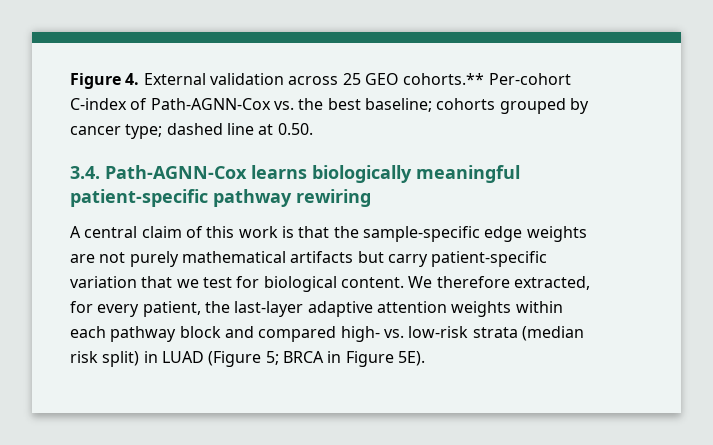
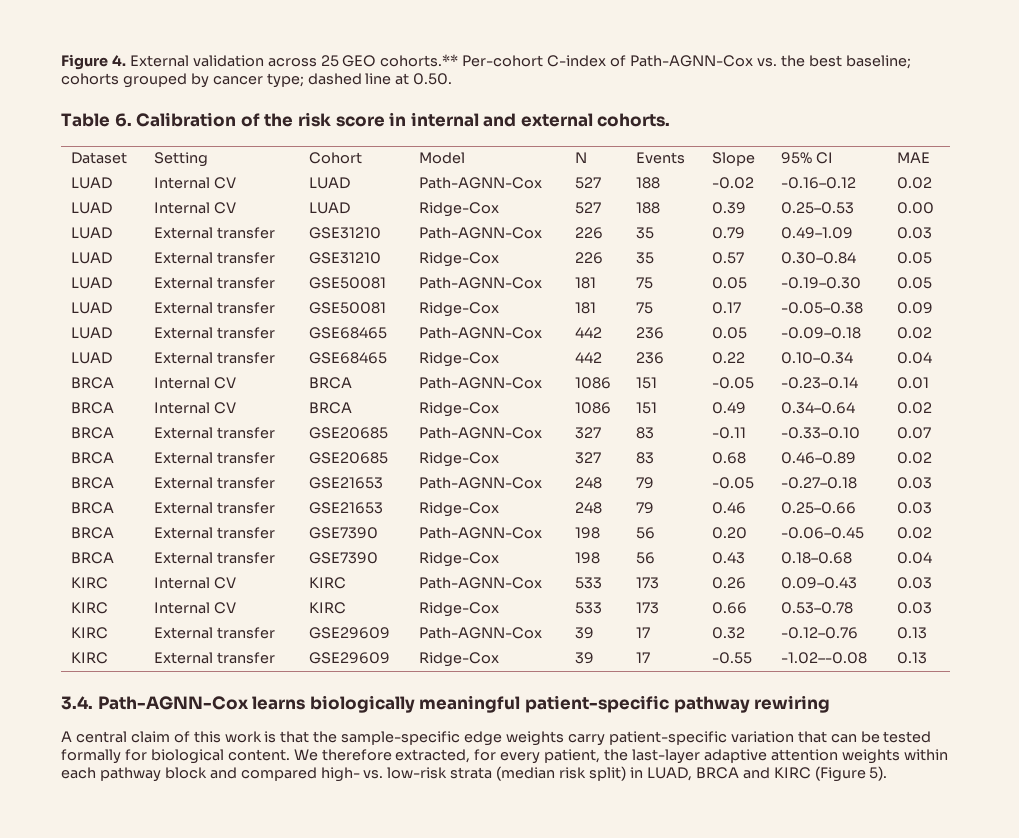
(313, 129) none -> [61,112,671,127] [70,152,127,164] [153,152,208,167] [308,152,362,164] [418,152,465,164] [574,152,587,163] [635,152,685,164] [711,152,755,166] [780,152,833,164] [896,152,930,163] [70,177,112,189] [153,177,236,189] [308,177,350,189] [418,177,542,189] [574,177,601,189] [635,177,660,189] [711,177,754,189] [780,177,856,189] [896,177,932,189] [70,202,112,214] [153,202,236,214] [308,202,350,214] [418,202,499,217] [574,202,601,214] [635,202,660,214] [711,202,746,214] [780,202,854,214] [896,202,934,214] [70,227,112,239] [153,227,275,239] [308,227,381,239] [418,227,542,239] [574,227,603,239] [635,227,654,239] [711,227,745,239] [780,227,853,239] [896,227,932,239] [70,252,112,264] [153,252,275,264] [308,252,381,264] [418,252,499,267] [574,252,603,264] [635,252,654,264] [711,252,744,264] [780,252,856,264] [896,252,932,264] [70,277,112,289] [153,277,275,289] [308,277,386,289] [418,277,542,289] [574,277,596,289] [635,277,653,289] [711,277,747,289] [780,277,861,289] [896,277,932,289] [70,302,112,314] [153,302,275,314] [308,302,386,314] [418,302,499,317] [574,302,596,314] [635,302,653,314] [711,302,741,314] [780,302,863,314] [896,302,933,314] [70,327,112,339] [153,327,275,339] [308,327,387,339] [418,327,542,339] [574,327,602,338] [635,327,664,339] [711,327,747,339] [780,327,861,339] [896,327,932,339] [70,352,112,364] [153,352,275,364] [308,352,387,364] [418,352,499,367] [574,352,602,363] [635,352,664,364] [711,352,745,364] [780,352,853,364] [896,352,932,364] [70,377,114,389] [153,377,236,389] [308,377,352,389] [418,377,542,389] [574,377,611,389] [635,377,657,389] [711,377,754,389] [780,377,858,389] [896,377,929,389] [70,402,114,414] [153,402,236,414] [308,402,352,414] [418,402,499,417] [574,402,611,414] [635,402,657,414] [711,402,746,414] [780,402,855,414] [896,402,932,414] [70,427,114,439] [153,427,275,439] [308,427,388,439] [418,427,542,439] [574,427,601,439] [635,427,654,439] [711,427,746,439] [780,427,860,439] [896,427,931,439] [70,452,114,464] [153,452,275,464] [308,452,388,464] [418,452,499,467] [574,452,601,464] [635,452,654,464] [711,452,746,464] [780,452,856,464] [896,452,932,464] [70,477,114,489] [153,477,275,489] [308,477,383,489] [418,477,542,489] [574,477,602,489] [635,477,654,489] [711,477,754,489] [780,477,857,489] [896,477,932,489] [70,502,114,514] [153,502,275,514] [308,502,383,514] [418,502,499,517] [574,502,602,514] [635,502,654,514] [711,502,746,514] [780,502,856,514] [896,502,932,514] [70,527,114,539] [153,527,275,539] [308,527,378,539] [418,527,542,539] [574,527,600,539] [635,527,655,539] [711,527,747,539] [780,527,864,539] [896,527,932,539] [70,552,114,564] [153,552,275,564] [308,552,378,564] [418,552,499,567] [574,552,600,564] [635,552,655,564] [711,552,745,564] [780,552,852,564] [896,552,932,564] [70,577,108,589] [153,577,236,589] [308,577,346,589] [418,577,542,589] [574,577,602,589] [635,577,659,589] [711,577,746,589] [780,577,857,589] [896,577,932,589] [70,602,108,614] [153,602,236,614] [308,602,346,614] [418,602,499,617] [574,602,602,614] [635,602,659,614] [711,602,747,614] [780,602,853,614] [896,602,932,614] [70,627,108,639] [153,627,275,639] [308,627,390,639] [418,627,542,639] [574,627,594,639] [635,627,650,638] [711,627,745,639] [780,627,858,639] [896,627,927,639] [70,652,108,664] [153,652,275,664] [308,652,390,664] [418,652,499,667] [574,652,594,664] [635,652,650,663] [711,652,752,664] [780,652,867,664] [896,652,927,664] // Table 6. Calibration of the risk score in internal and external cohorts. // Dataset | Setting | Cohort | Model | N | Events | Slope | 95% CI | MAE // LUAD | Internal CV | LUAD | Path-AGNN-Cox | 527 | 188 | -0.02 | -0.16–0.12 | 0.02 // LUAD | Internal CV | LUAD | Ridge-Cox | 527 | 188 | 0.39 | 0.25–0.53 | 0.00 // LUAD | External transfer | GSE31210 | Path-AGNN-Cox | 226 | 35 | 0.79 | 0.49–1.09 | 0.03 // LUAD | External transfer | GSE31210 | Ridge-Cox | 226 | 35 | 0.57 | 0.30–0.84 | 0.05 // LUAD | External transfer | GSE50081 | Path-AGNN-Cox | 181 | 75 | 0.05 | -0.19–0.30 | 0.05 // LUAD | External transfer | GSE50081 | Ridge-Cox | 181 | 75 | 0.17 | -0.05–0.38 | 0.09 // LUAD | External transfer | GSE68465 | Path-AGNN-Cox | 442 | 236 | 0.05 | -0.09–0.18 | 0.02 // LUAD | External transfer | GSE68465 | Ridge-Cox | 442 | 236 | 0.22 | 0.10–0.34 | 0.04 // BRCA | Internal CV | BRCA | Path-AGNN-Cox | 1086 | 151 | -0.05 | -0.23–0.14 | 0.01 // BRCA | Internal CV | BRCA | Ridge-Cox | 1086 | 151 | 0.49 | 0.34–0.64 | 0.02 // BRCA | External transfer | GSE20685 | Path-AGNN-Cox | 327 | 83 | -0.11 | -0.33–0.10 | 0.07 // BRCA | External transfer | GSE20685 | Ridge-Cox | 327 | 83 | 0.68 | 0.46–0.89 | 0.02 // BRCA | External transfer | GSE21653 | Path-AGNN-Cox | 248 | 79 | -0.05 | -0.27–0.18 | 0.03 // BRCA | External transfer | GSE21653 | Ridge-Cox | 248 | 79 | 0.46 | 0.25–0.66 | 0.03 // BRCA | External transfer | GSE7390 | Path-AGNN-Cox | 198 | 56 | 0.20 | -0.06–0.45 | 0.02 // BRCA | External transfer | GSE7390 | Ridge-Cox | 198 | 56 | 0.43 | 0.18–0.68 | 0.04 // KIRC | Internal CV | KIRC | Path-AGNN-Cox | 533 | 173 | 0.26 | 0.09–0.43 | 0.03 // KIRC | Internal CV | KIRC | Ridge-Cox | 533 | 173 | 0.66 | 0.53–0.78 | 0.03 // KIRC | External transfer | GSE29609 | Path-AGNN-Cox | 39 | 17 | 0.32 | -0.12–0.76 | 0.13 // KIRC | External transfer | GSE29609 | Ridge-Cox | 39 | 17 | -0.55 | -1.02–-0.08 | 0.13
[70,251,548,267] [70,276,232,288] are not purely mathematical artifacts but carry patient-specific variation that we test -> [567,731,932,746] [61,749,121,764] carry patient-specific variation that can be tested formally
[161,351,425,367] LUAD (Figure 5; BRCA in Figure 5E). -> [646,766,888,782] LUAD, BRCA and KIRC (Figure 5).

